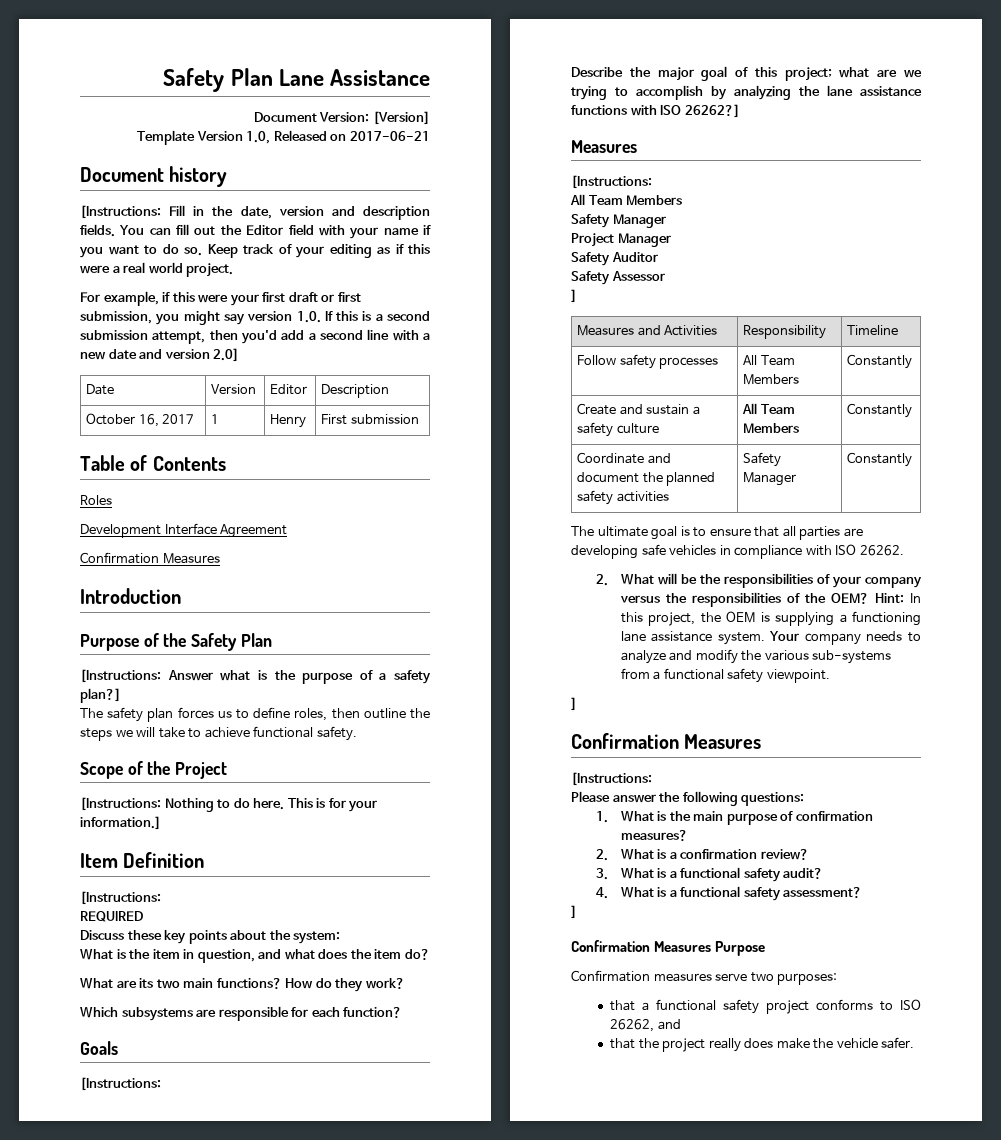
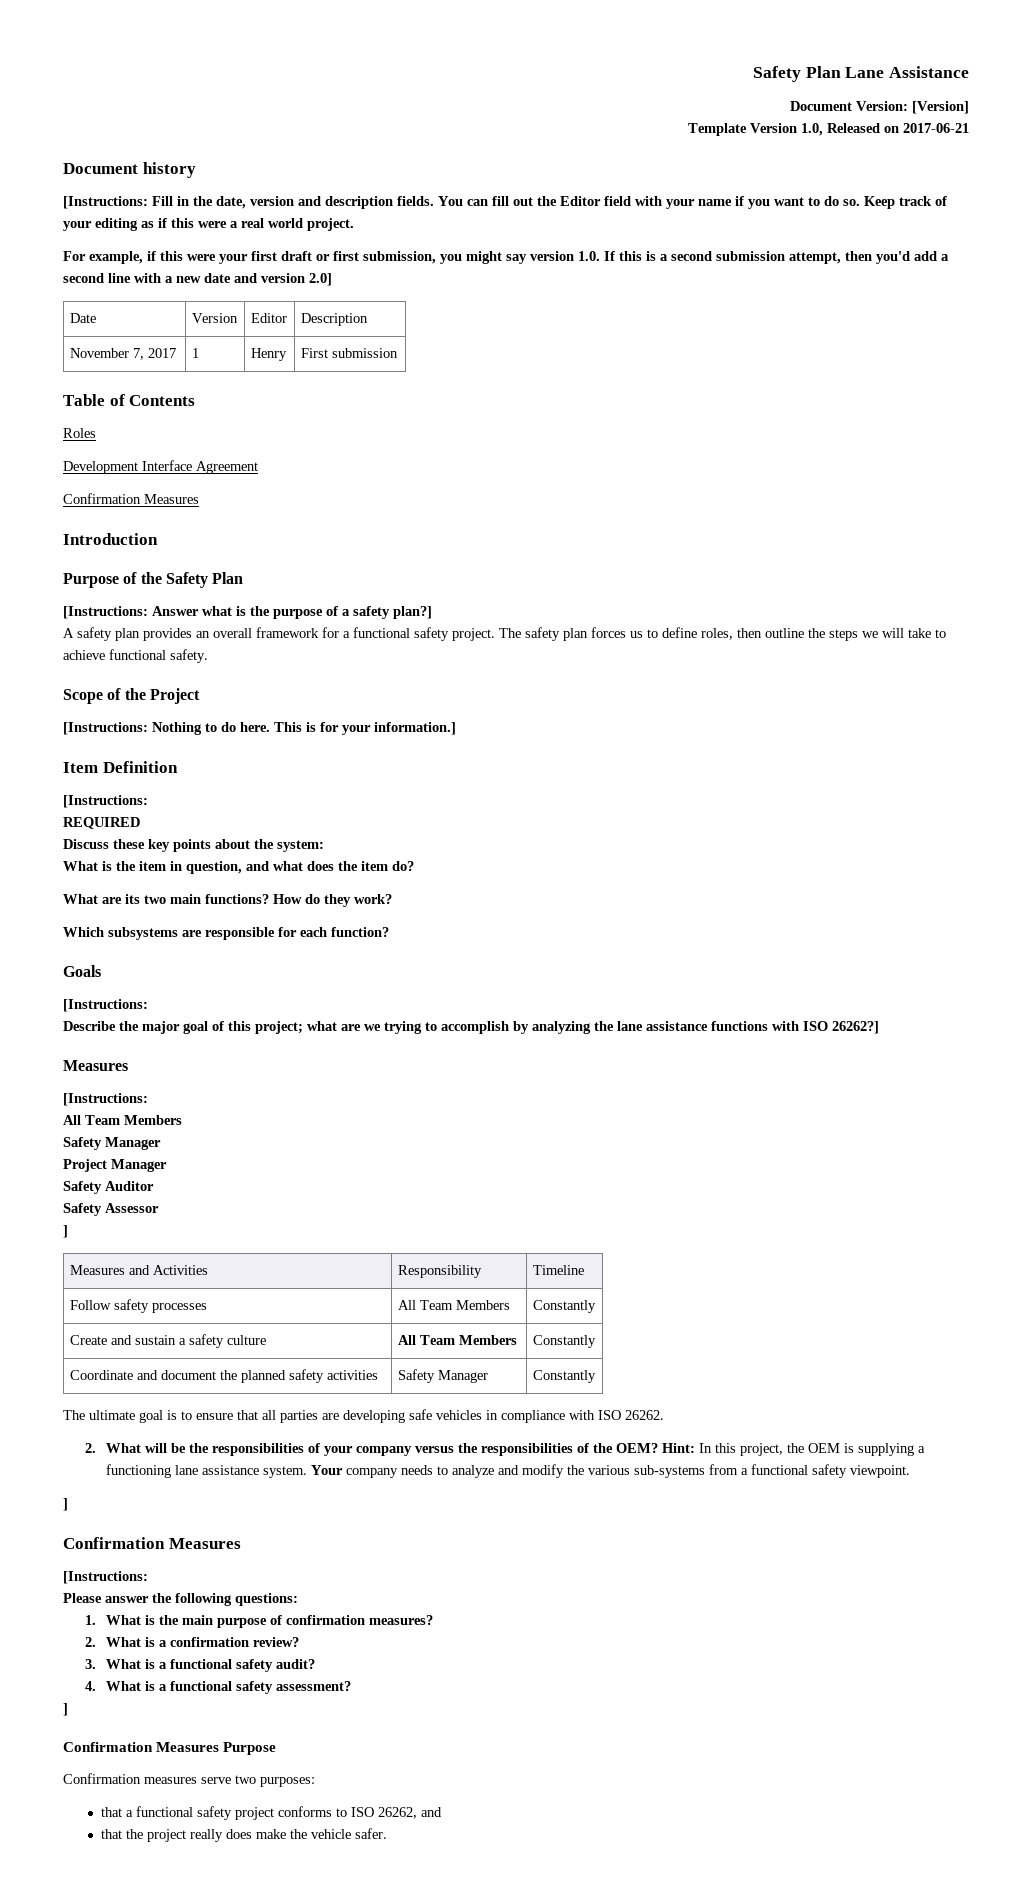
[86,413,159,427] October 16, -> [69,348,144,360] November 7,
(121, 695) none -> [63,627,495,641] A safety plan provides an overall framework for a functional safety project.

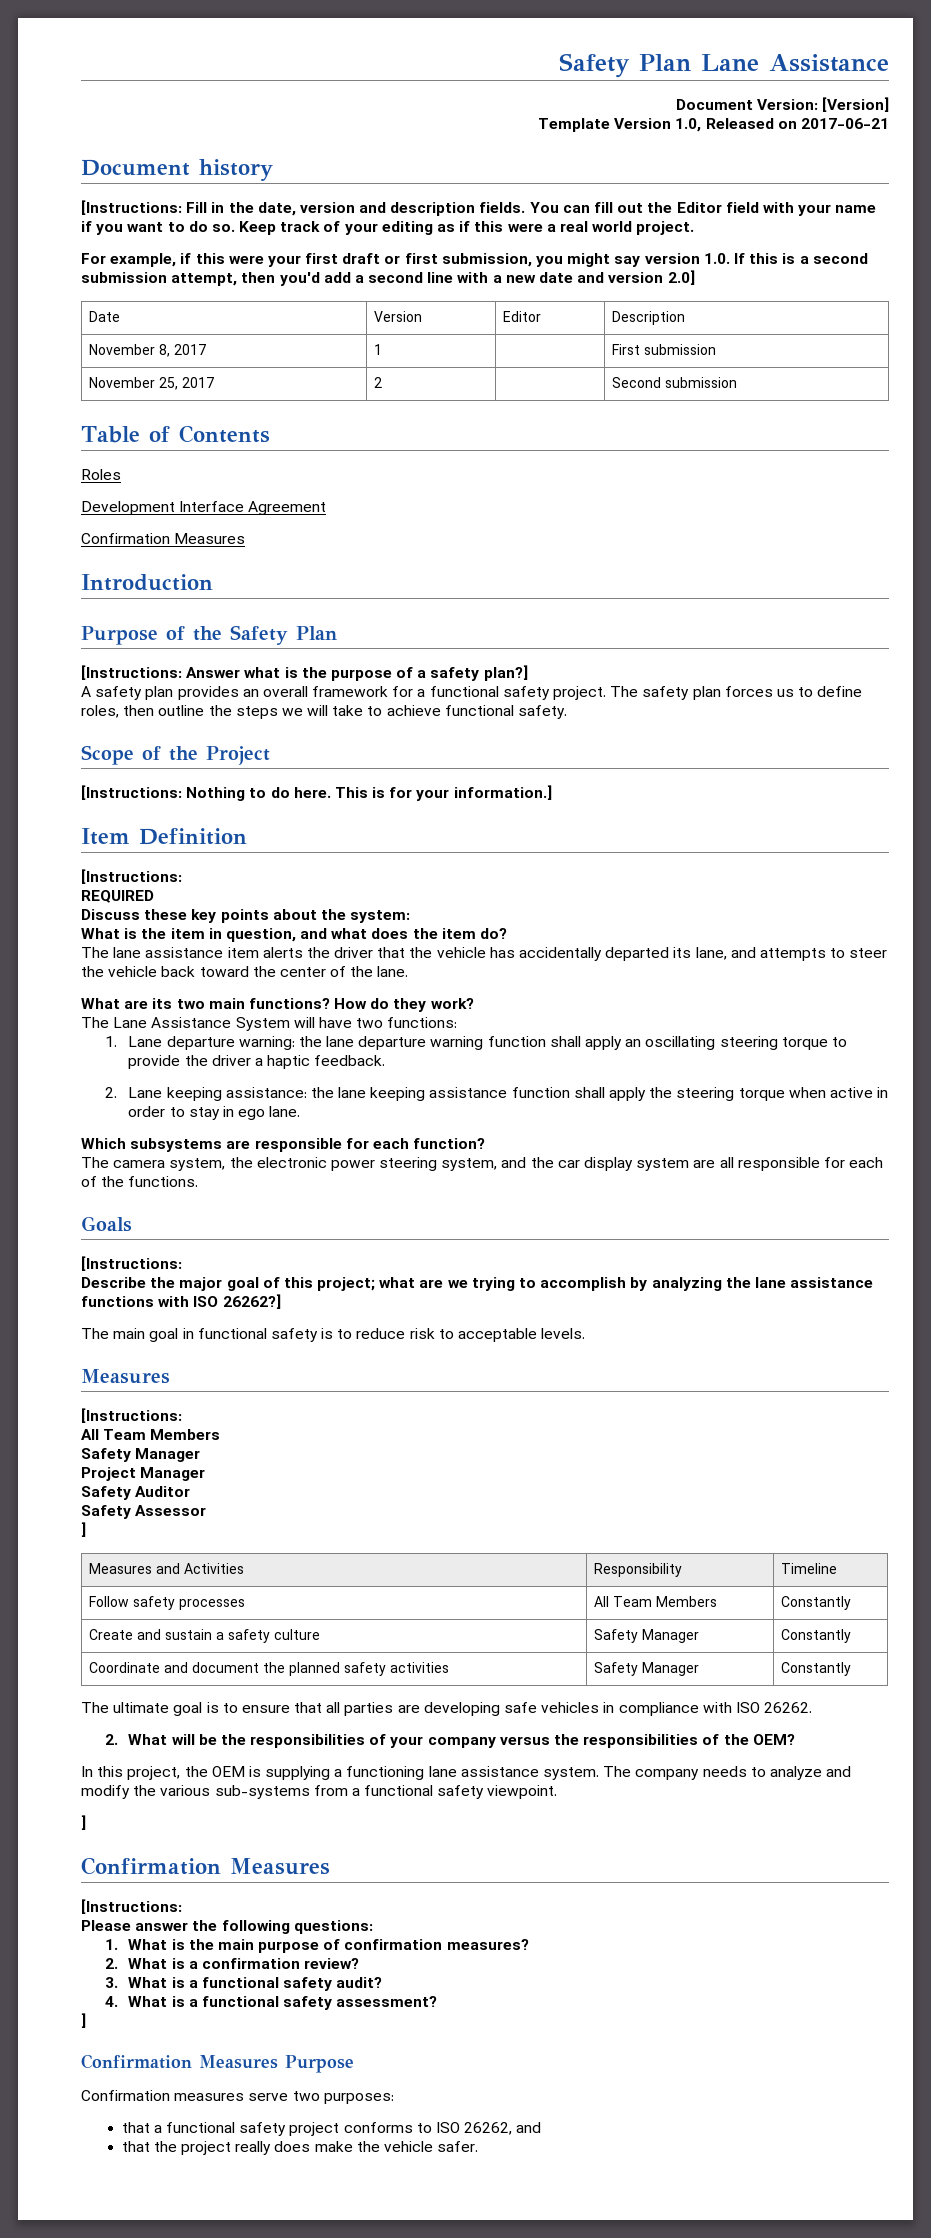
[132,348,144,360] 7, -> [158,344,170,357] 8,
[250,348,287,361] Henry -> (382, 349) none
(398, 353) none -> [88,377,214,390] [373,377,382,388] [611,377,737,388] // November 25, 2017 | 2 | | Second submission
(414, 866) none -> [81,947,888,961] [81,966,409,977] // The lane assistance item alerts the driver that the vehicle has accidentally departed its lane, and attempts to steer the vehicle back toward the center of the lane.
(392, 899) none -> [81,1017,458,1031] [104,1036,847,1050] [128,1055,386,1069] [104,1087,889,1101] [128,1106,301,1120] // The Lane Assistance System will have two functions: // 1. Lane departure warning: the lane departure warning function shall apply an oscillating steering torque to provide the driver a haptic feedback. // 2. Lane keeping assistance: the lane keeping assistance function shall apply the steering torque when active in order to stay in ego lane.
(389, 932) none -> [81,1157,884,1171] [81,1176,199,1187] // The camera system, the electronic power steering system, and the car display system are all responsible for each of the functions.
(879, 1027) none -> [81,1328,586,1342] // The main goal in functional safety is to reduce risk to acceptable levels.
[397,1335,517,1345] All Team Members -> [593,1629,699,1643] Safety Manager
[662,1443,696,1453] Hint: -> (795, 1739) //
[311,1465,344,1475] Your -> [603,1766,632,1777] The

